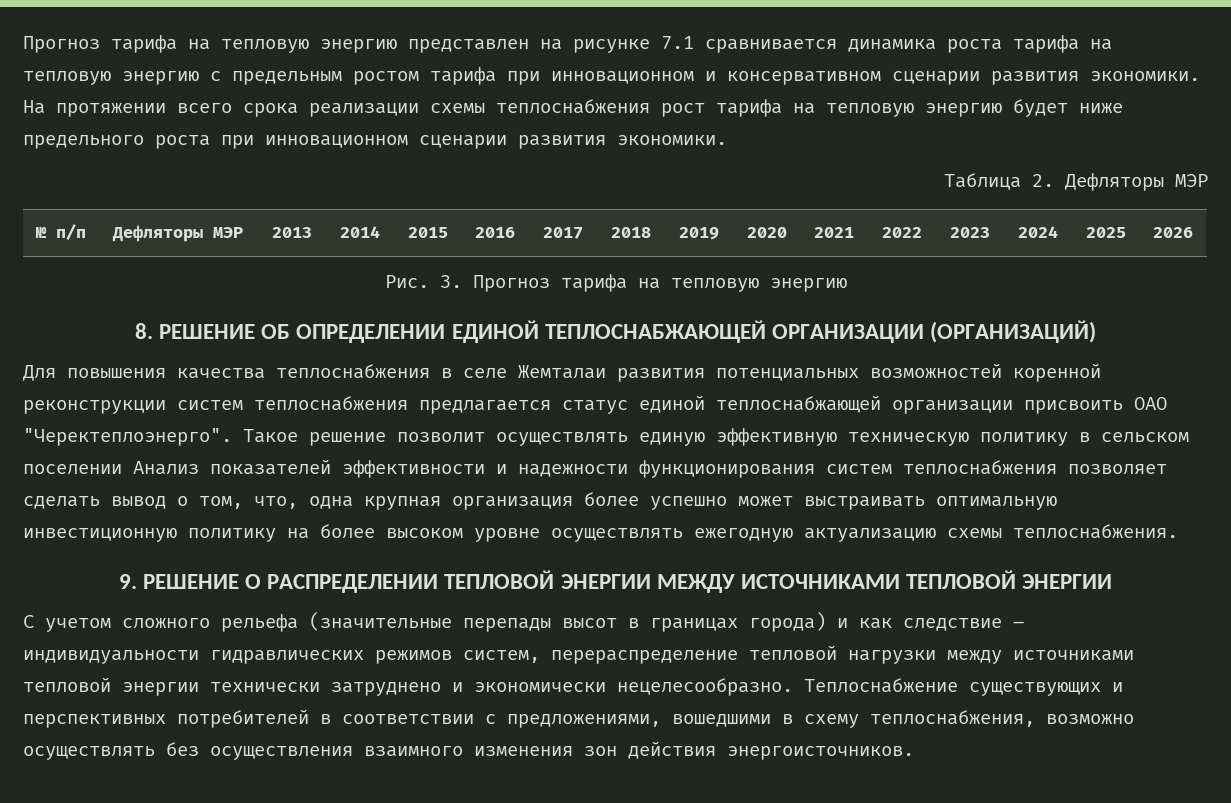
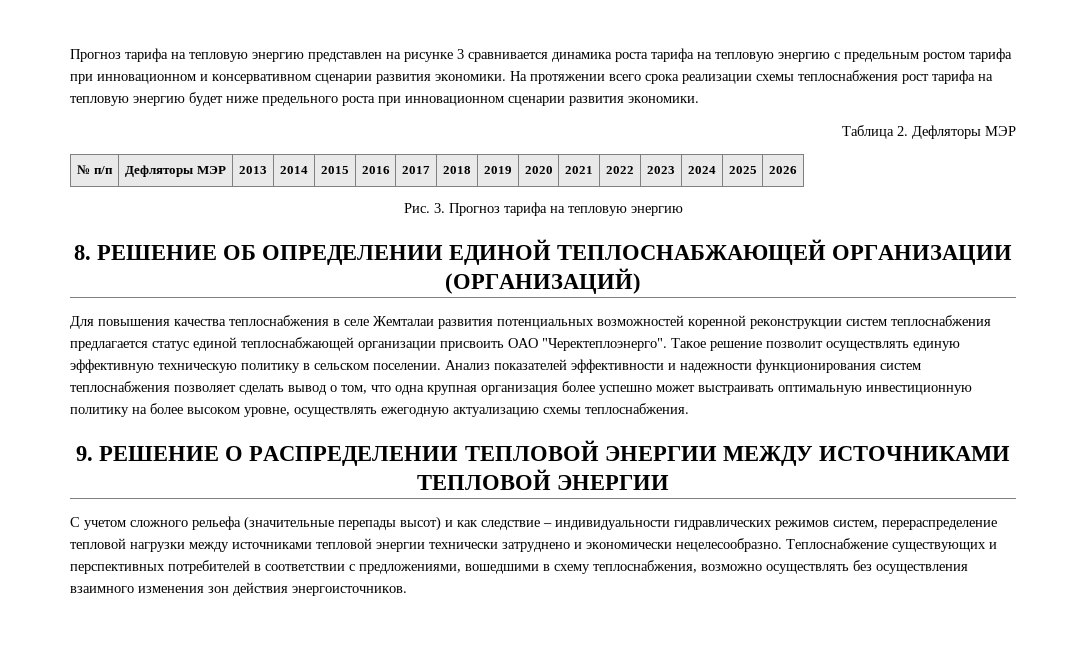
[661,36,694,49] 7.1 -> [457,49,464,59] 3
[23,464,122,475] поселении -> [373,363,441,370] поселении.
[254,496,298,509] что, -> [371,385,391,392] что
[474,528,540,542] уровне -> [244,407,290,417] уровне,
[562,612,826,632] высот в границах города) -> [400,516,441,531] высот)

